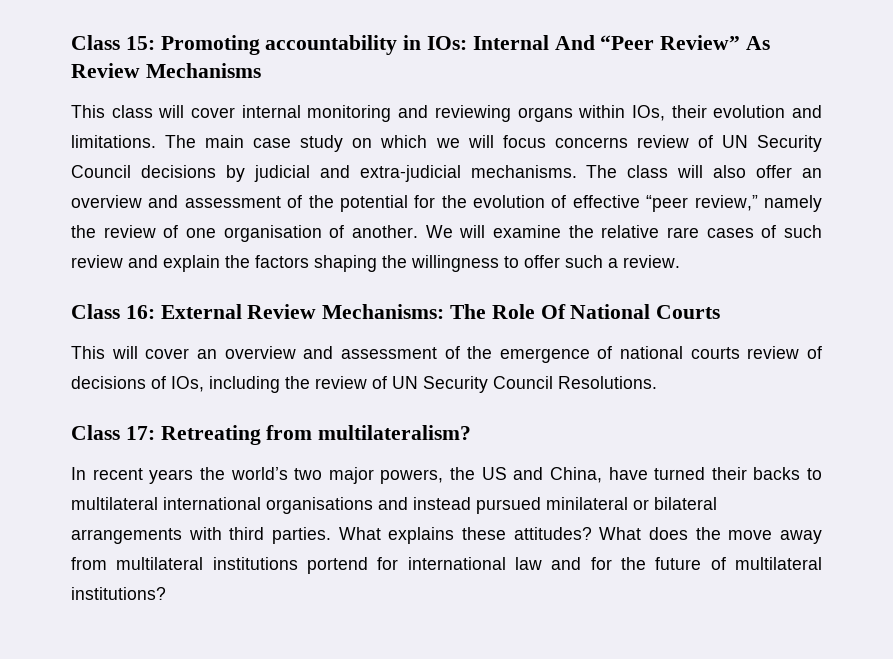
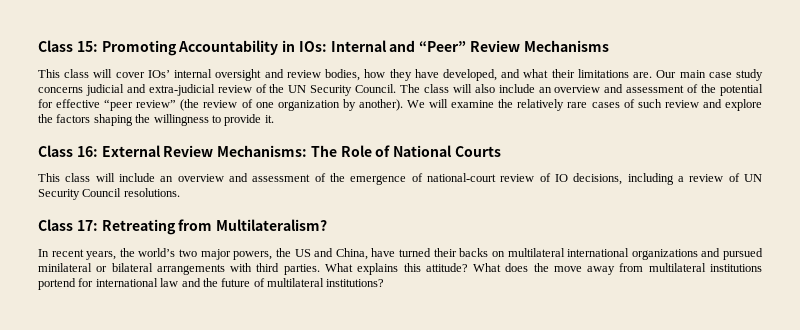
[265,35,398,55] accountability -> [178,40,279,55] Accountability
[554,35,771,50] And “Peer Review” As -> [389,40,467,52] and “Peer”
[241,105,823,122] [71,135,822,152] [71,165,577,182] internal monitoring and reviewing organs within IOs, their evolution and limitations. The main case study on which we will focus concerns review of UN Security Council decisions by judicial and extra-judicial mechanisms. -> [147,69,764,81] [38,84,397,96] IOs’ internal oversight and review bodies, how they have developed, and what their limitations are. Our main case study concerns judicial and extra-judicial review of the UN Security Council.
[756,165,793,178] offer -> [498,84,535,93] include
[441,195,822,212] [71,225,418,242] the evolution of effective “peer review,” namely the review of one organisation of another. -> [56,99,403,111] effective “peer review” (the review of one organization by another).
[601,225,660,238] relative -> [517,99,565,111] relatively
[163,255,220,272] explain -> [725,99,763,111] explore
[524,255,680,268] offer such a review. -> [224,114,274,126] provide it.
[540,304,566,319] Of -> [375,145,391,157] of
[111,346,190,359] will cover -> [65,173,155,182] class will include
[620,346,822,359] [71,376,657,393] national courts review of decisions of IOs, including the review of UN Security Council Resolutions. -> [426,173,763,185] [38,188,180,200] national-court review of IO decisions, including a review of UN Security Council resolutions.
[318,425,472,440] multilateralism? -> [216,219,328,231] Multilateralism?
[149,469,194,484] years -> [86,251,117,260] years,
[807,468,822,480] to -> [491,251,505,257] on
[266,497,471,514] organisations and instead -> [631,248,721,260] organizations and
[462,527,592,540] these attitudes? -> [403,263,468,272] this attitude?
[590,557,612,570] for -> (201, 282) none

